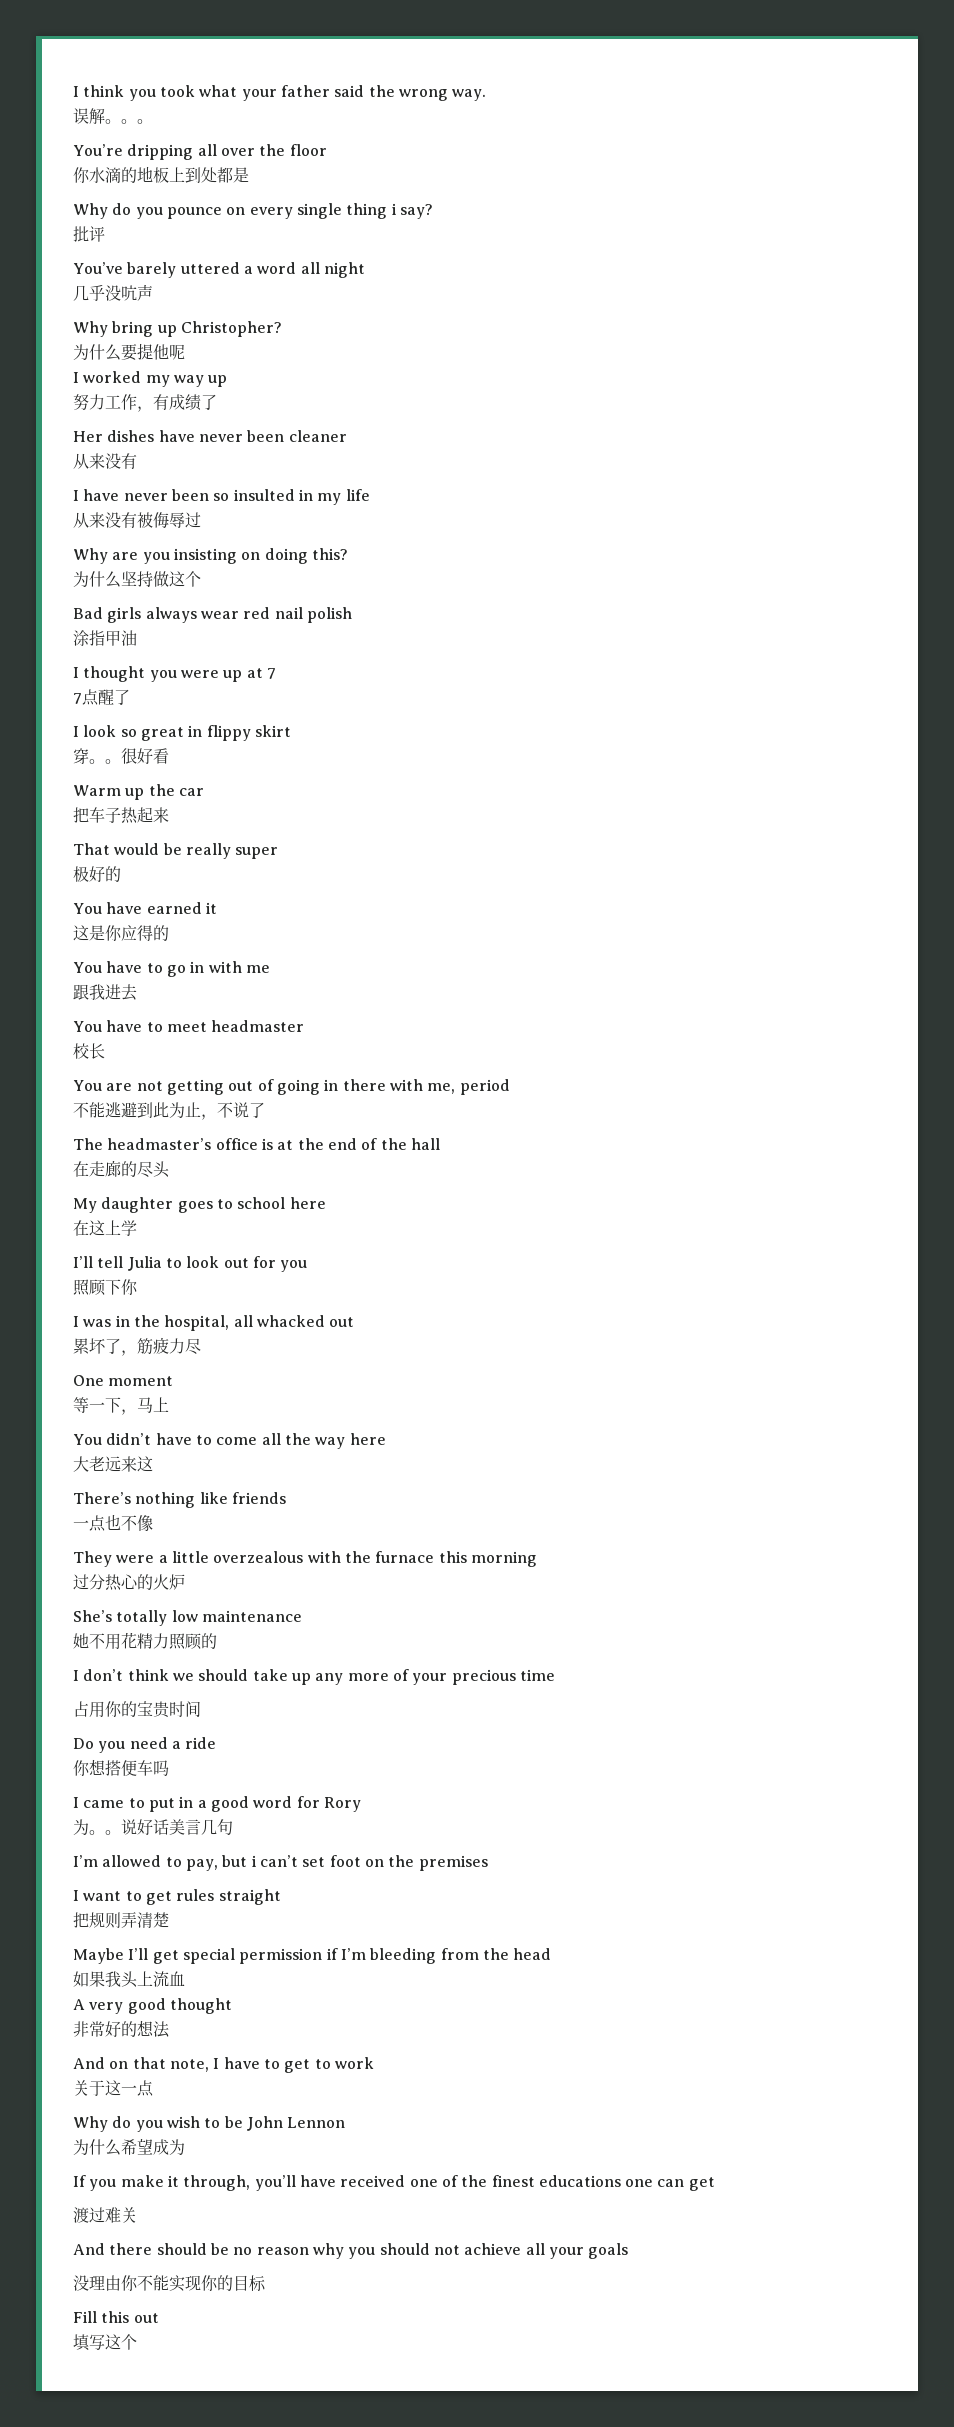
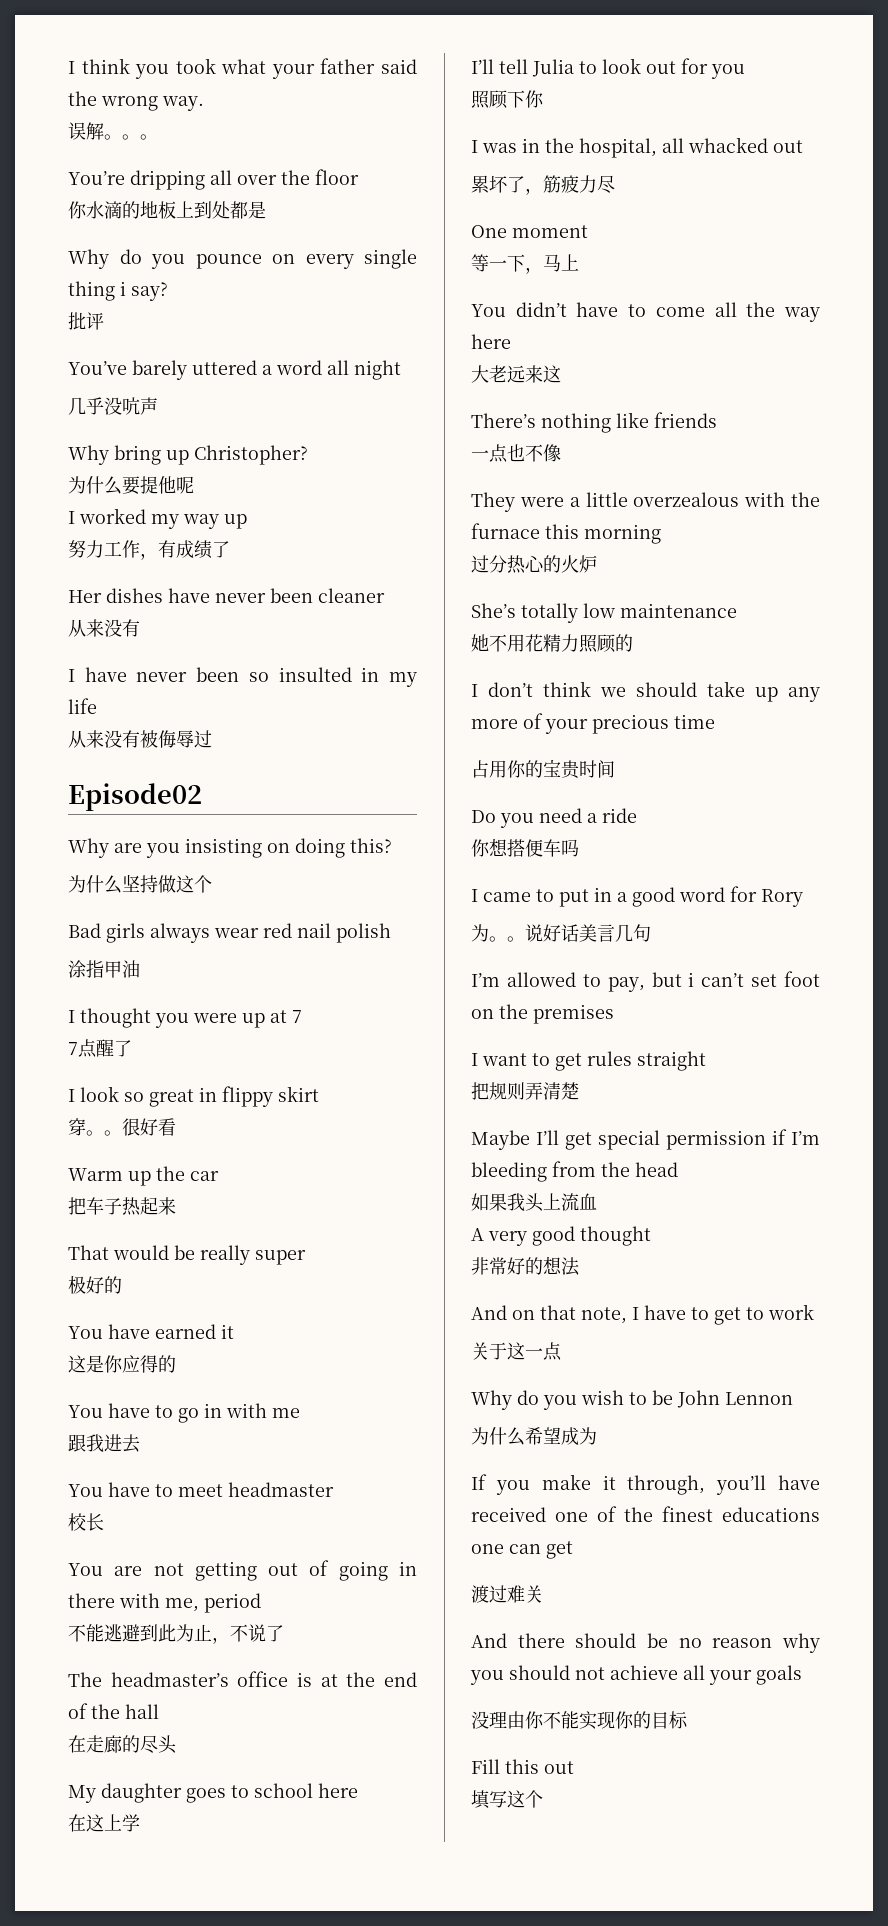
(201, 520) none -> [68,783,202,811] // Episode02

